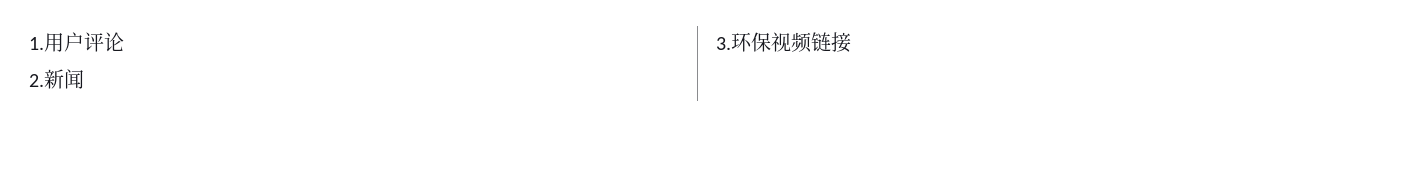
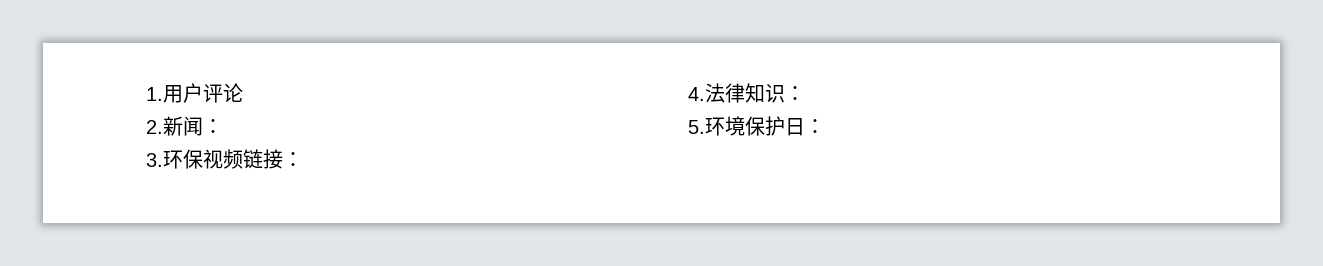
(84, 79) none -> [203,119,223,134] ：
(851, 42) none -> [283,152,303,167] [688,83,805,103] [688,116,825,136] ： // 4.法律知识： // 5.环境保护日：

